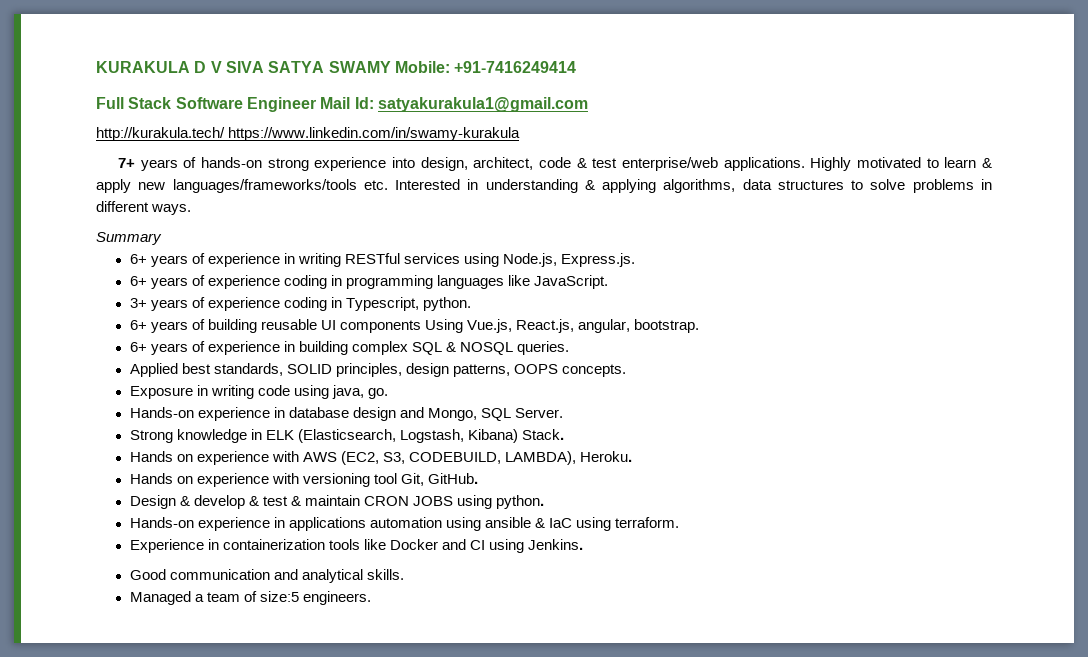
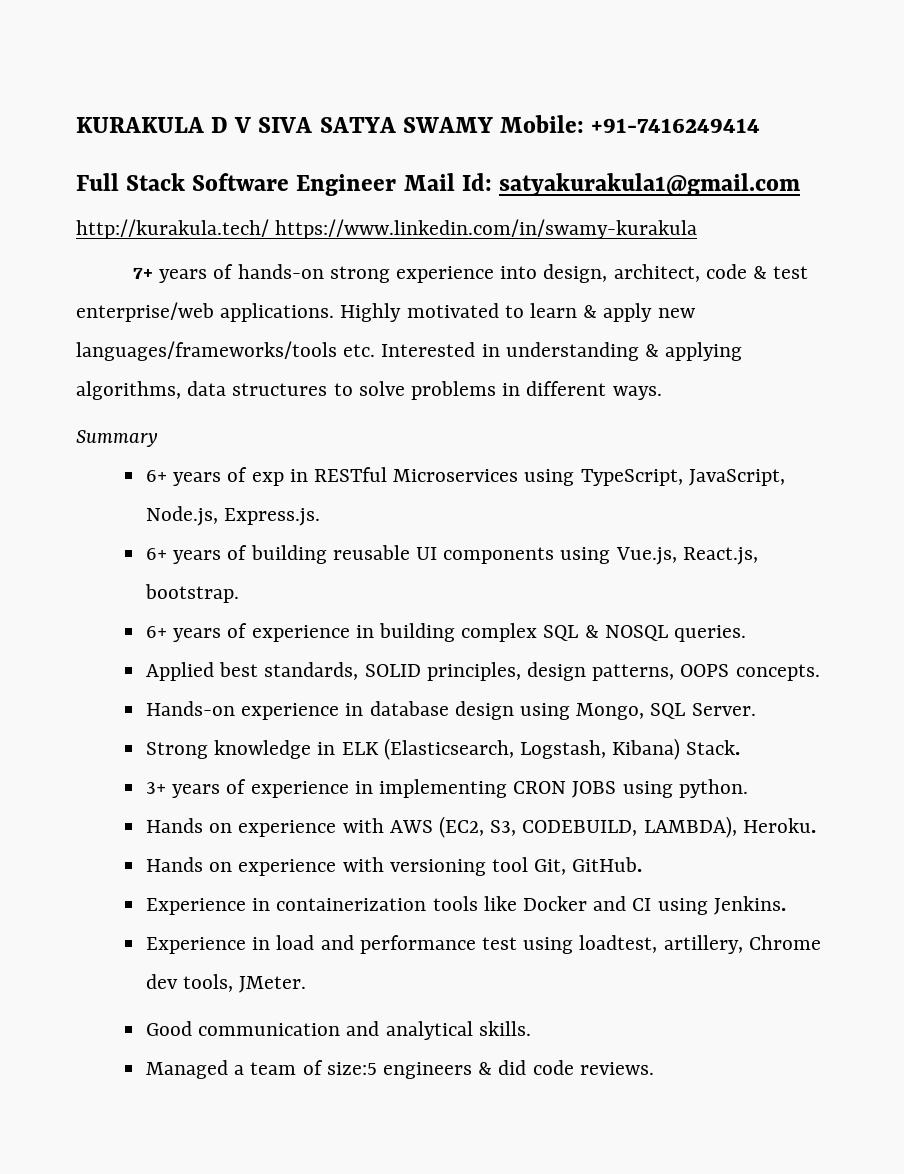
[208,253,636,267] [129,275,609,289] [129,297,472,311] experience in writing RESTful services using Node.js, Express.js. // 6+ years of experience coding in programming languages like JavaScript. // 3+ years of experience coding in Typescript, python. -> [251,467,785,486] [145,506,321,526] exp in RESTful Microservices using TypeScript, JavaScript, Node.js, Express.js.
[425,319,464,333] Using -> [560,547,611,564] using
[578,319,631,333] angular, -> (758, 556) none
[129,385,389,399] // Exposure in writing code using java, go. -> (820, 672) none
[400,407,425,418] and -> [519,703,570,720] using
(565, 434) none -> [145,779,748,798] // 3+ years of experience in implementing CRON JOBS using python.
[129,495,545,509] [129,517,680,531] // Design & develop & test & maintain CRON JOBS using python. // Hands-on experience in applications automation using ansible & IaC using terraform. -> (643, 864) none
(584, 544) none -> [145,935,821,954] [145,974,307,993] // Experience in load and performance test using loadtest, artillery, Chrome dev tools, JMeter.
[303,591,372,605] engineers. -> [382,1060,654,1079] engineers & did code reviews.

